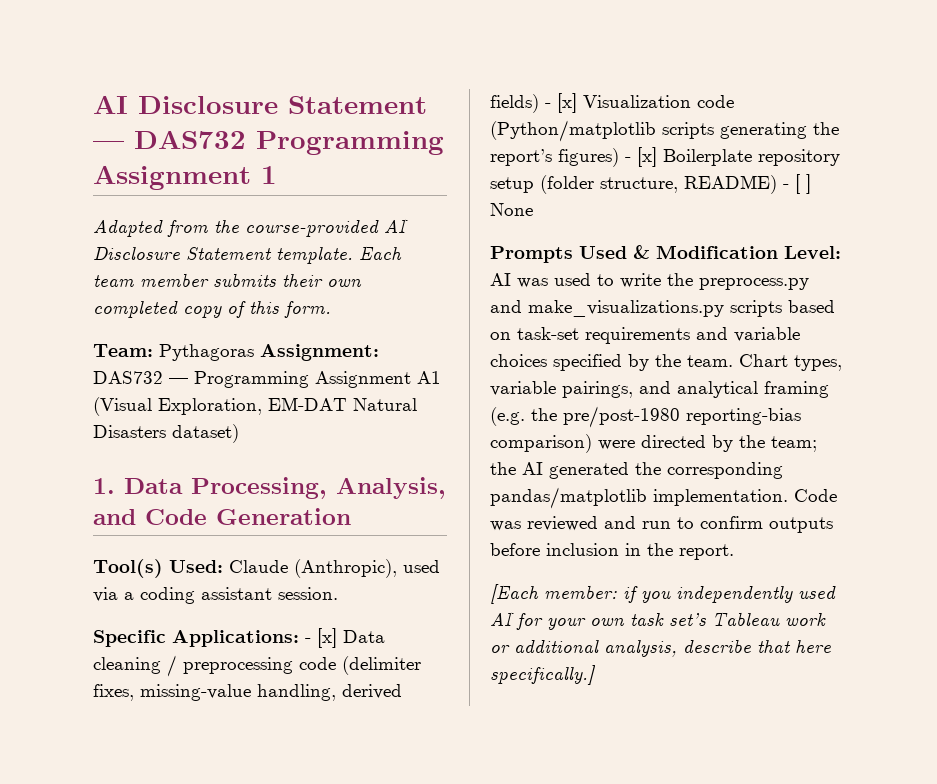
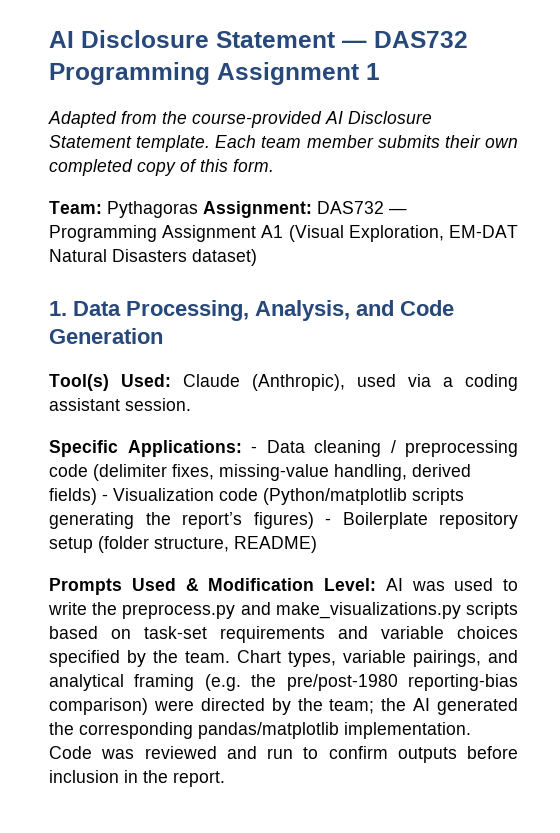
[317,628,337,648] [x] -> (257, 449) none
[557,93,577,113] [x] -> (108, 497) none
[637,147,657,167] [x] -> (331, 521) none
[783,174,811,194] [490,203,533,216] - [ ] None -> (317, 544) none
[490,584,836,604] [490,612,826,630] [490,639,831,657] [490,665,596,685] // [Each member: if you independently used AI for your own task set’s Tableau work or additional analysis, describe that here specifically.] -> (225, 779) none

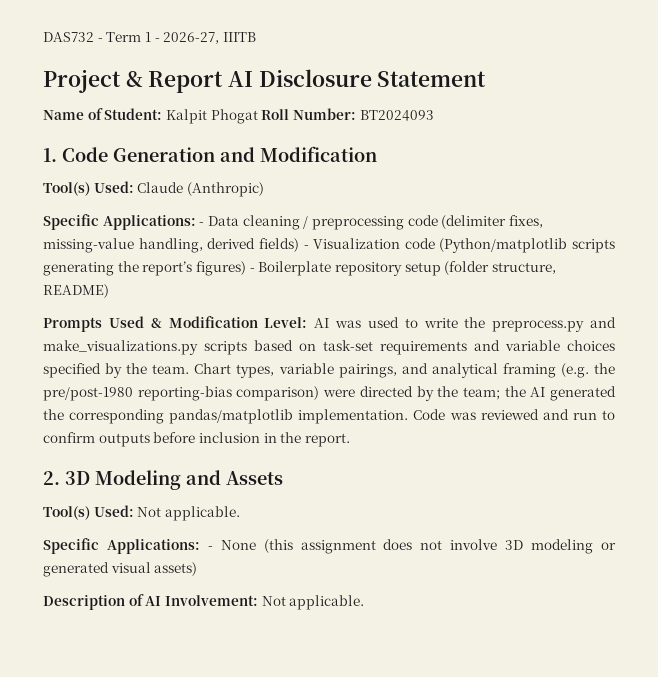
[49,30,468,48] [49,62,380,85] [48,111,432,128] [49,135,518,152] [49,159,274,176] [49,201,407,218] [49,225,518,242] [49,249,257,266] [49,300,394,321] AI Disclosure Statement — DAS732 Programming Assignment 1 // Adapted from the course-provided AI Disclosure Statement template. Each team member submits their own completed copy of this form. // Team: Pythagoras Assignment: DAS732 — Programming Assignment A1 (Visual Exploration, EM-DAT Natural Disasters dataset) // 1. Data Processing, Analysis, and -> [43,32,256,44] [43,69,487,93] [43,108,434,124] [43,148,57,162] DAS732 - Term 1 - 2026-27, IIITB // Project & Report AI Disclosure Statement // Name of Student: Kalpit Phogat Roll Number: BT2024093 // 1.
(163, 336) none -> [220,146,377,162] and Modification
[252,374,518,391] [49,398,191,411] (Anthropic), used via a coding assistant session. -> [186,182,264,197] (Anthropic)
(225, 779) none -> [43,470,283,490] [43,505,240,521] [43,538,617,554] [43,562,198,577] [43,594,365,610] // 2. 3D Modeling and Assets // Tool(s) Used: Not applicable. // Specific Applications: - None (this assignment does not involve 3D modeling or generated visual assets) // Description of AI Involvement: Not applicable.

